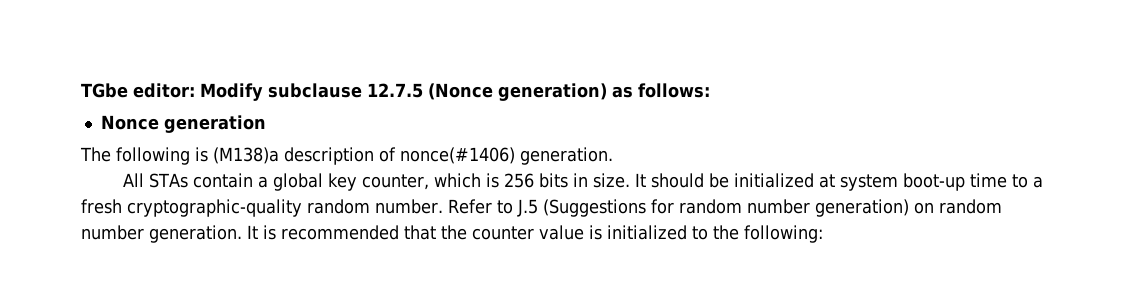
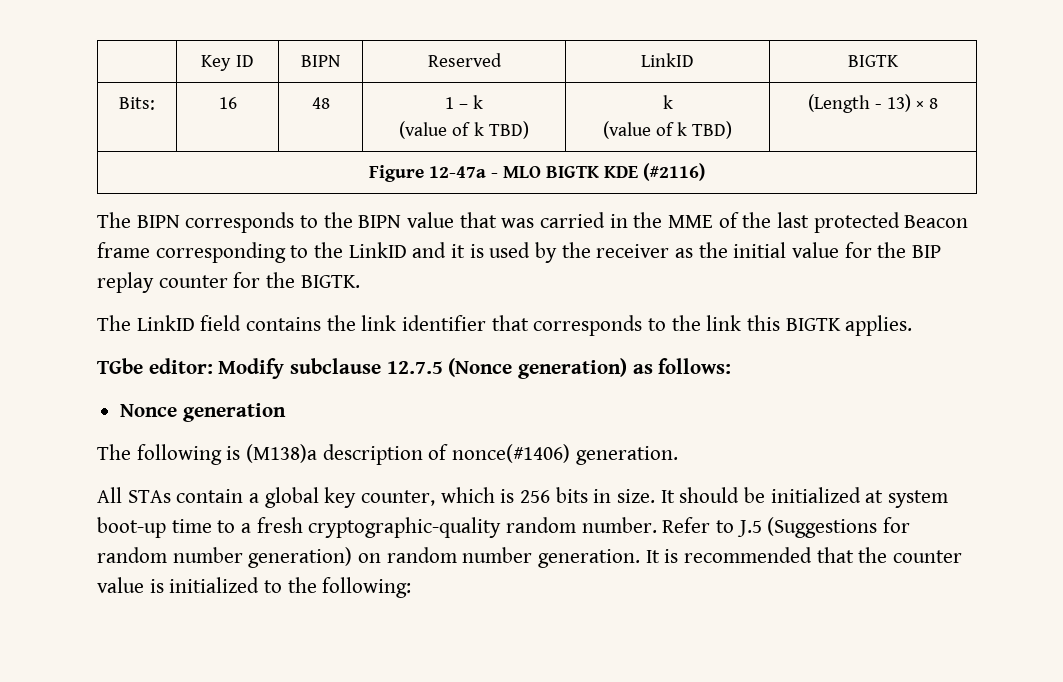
(81, 90) none -> [201,55,254,71] [301,55,340,67] [427,53,502,67] [641,53,694,67] [848,55,899,67] [119,97,155,110] [218,97,237,109] [311,97,330,109] [444,95,484,109] [399,121,529,139] [662,95,673,109] [602,121,733,139] [807,94,939,113] [368,163,706,182] [97,212,969,233] [97,242,942,263] [97,272,360,293] [97,315,913,336] | Key ID | BIPN | Reserved | LinkID | BIGTK // Bits: | 16 | 48 | 1 – k // (value of k TBD) | k // (value of k TBD) | (Length - 13) × 8 // Figure 12-47a - MLO BIGTK KDE (#2116) // The BIPN corresponds to the BIPN value that was carried in the MME of the last protected Beacon frame corresponding to the LinkID and it is used by the receiver as the initial value for the BIP replay counter for the BIGTK. // The LinkID field contains the link identifier that corresponds to the link this BIGTK applies. //

